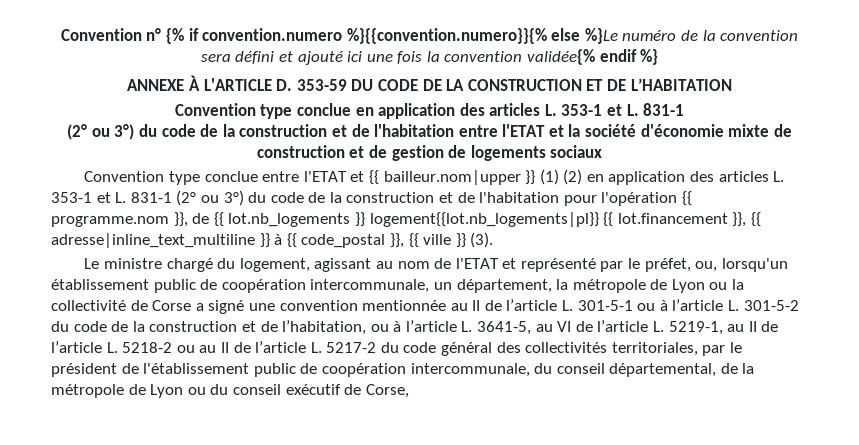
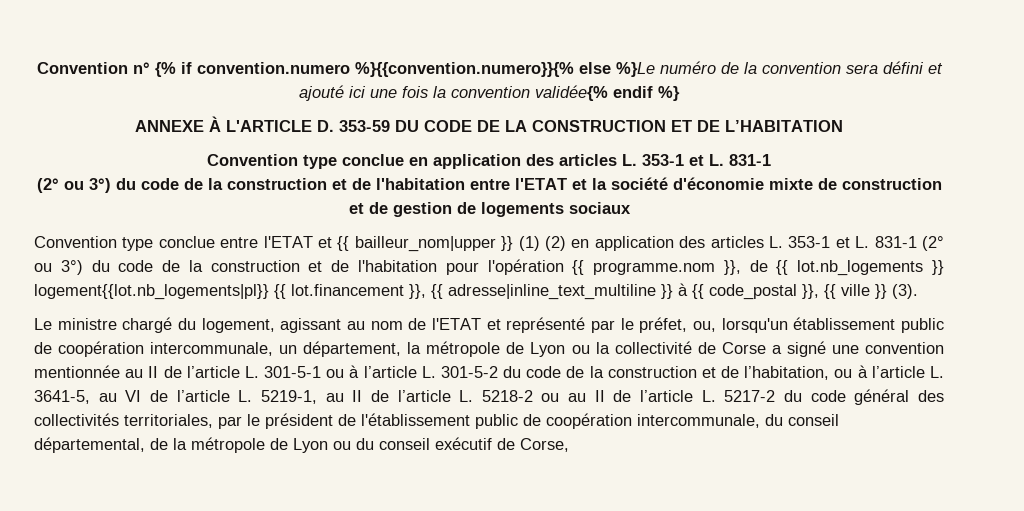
[383,170,521,185] bailleur.nom|upper -> [354,236,496,252] bailleur_nom|upper

